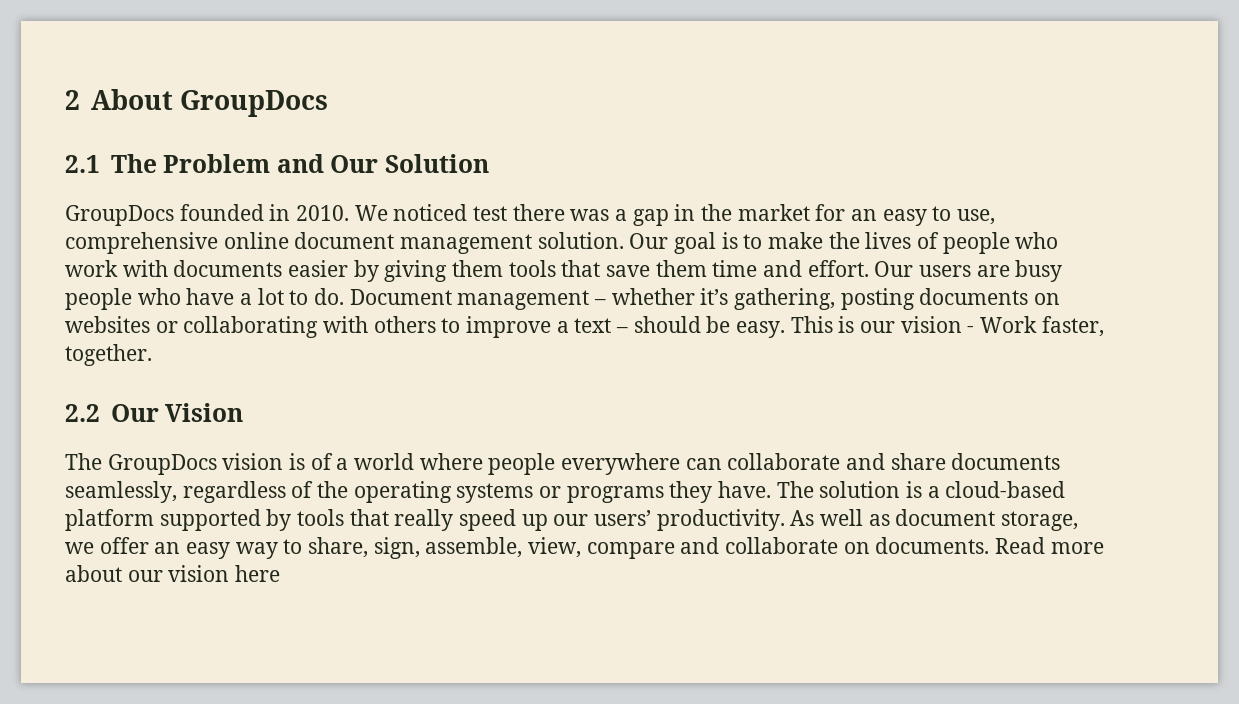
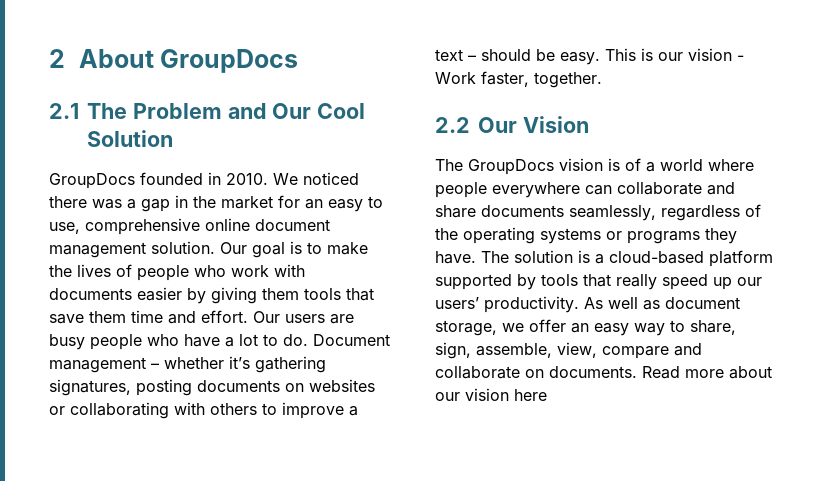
(379, 164) none -> [317,103,366,119] Cool
[473,206,508,221] test -> (359, 178) none
[734,288,836,310] gathering, -> [255,356,326,373] [49,379,131,396] gathering signatures,

